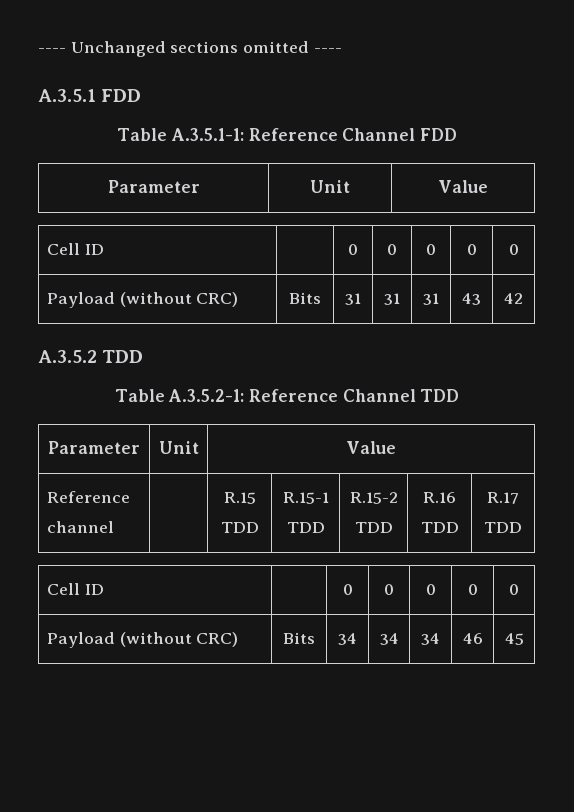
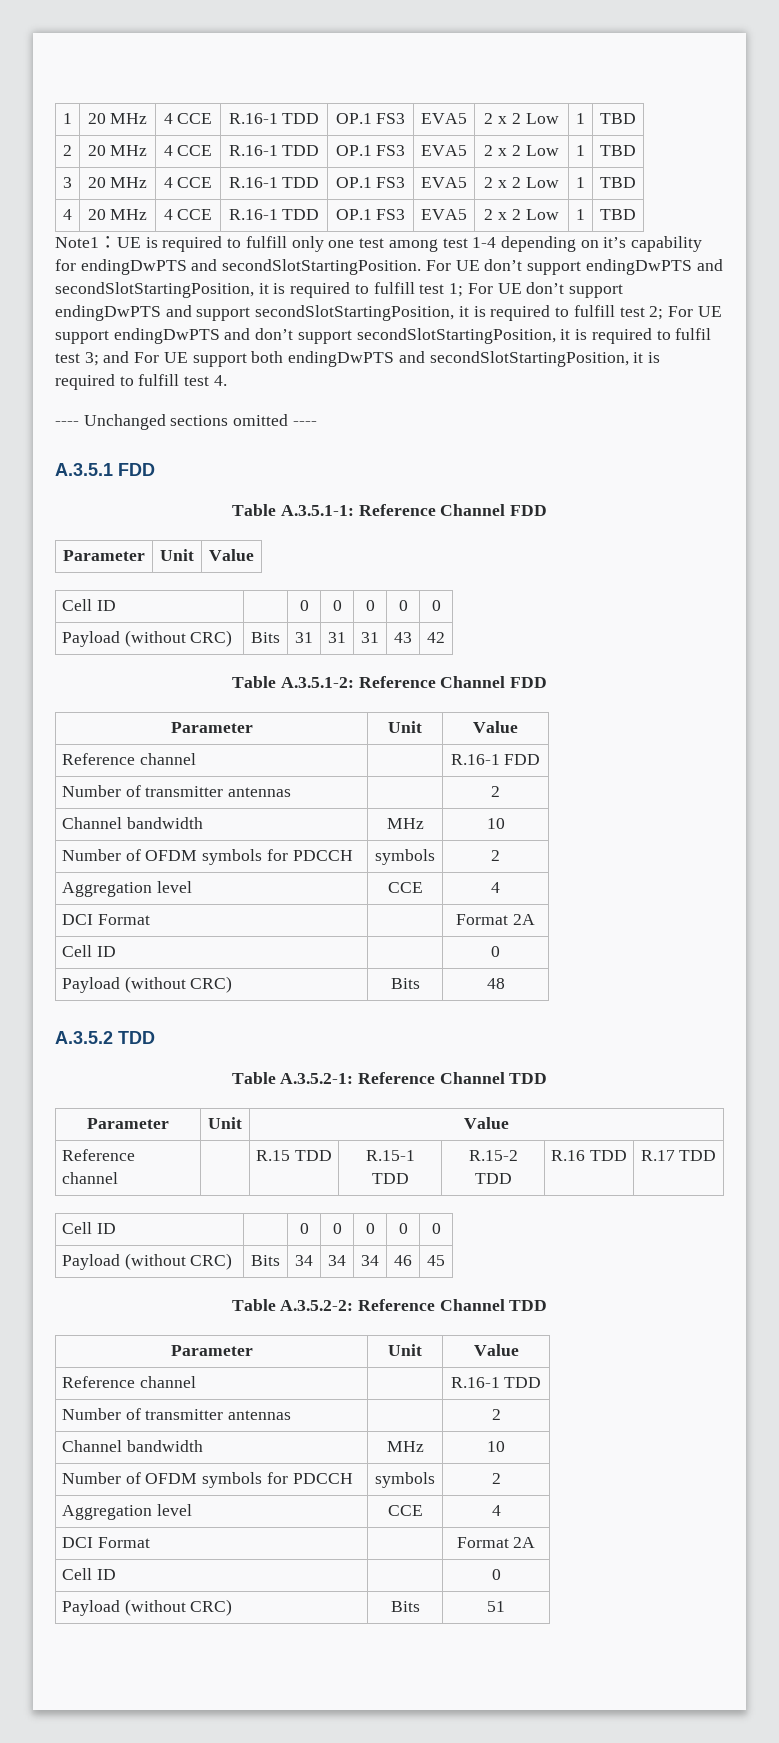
(38, 50) none -> [63,113,72,124] [87,113,148,124] [163,113,213,124] [228,113,320,124] [335,113,406,124] [421,113,467,124] [484,113,559,124] [576,113,585,124] [600,113,636,124] [63,145,72,156] [87,145,148,156] [163,145,213,156] [228,145,320,156] [335,145,406,156] [421,145,467,156] [484,145,559,156] [576,145,585,156] [600,145,636,156] [63,177,72,188] [87,177,148,188] [163,177,213,188] [228,177,320,188] [335,177,406,188] [421,177,467,188] [484,177,559,188] [576,177,585,188] [600,177,636,188] [63,209,72,220] [87,209,148,220] [163,209,213,220] [228,209,320,220] [335,209,406,220] [421,209,467,220] [484,209,559,220] [576,209,585,220] [600,209,636,220] [55,236,703,252] [55,259,723,275] [55,282,623,298] [55,305,722,321] [55,328,712,344] [55,351,660,367] [55,374,227,390] 1 | 20 MHz | 4 CCE | R.16-1 TDD | OP.1 FS3 | EVA5 | 2 x 2 Low | 1 | TBD // 2 | 20 MHz | 4 CCE | R.16-1 TDD | OP.1 FS3 | EVA5 | 2 x 2 Low | 1 | TBD // 3 | 20 MHz | 4 CCE | R.16-1 TDD | OP.1 FS3 | EVA5 | 2 x 2 Low | 1 | TBD // 4 | 20 MHz | 4 CCE | R.16-1 TDD | OP.1 FS3 | EVA5 | 2 x 2 Low | 1 | TBD // Note1：UE is required to fulfill only one test among test 1-4 depending on it’s capability for endingDwPTS and secondSlotStartingPosition. For UE don’t support endingDwPTS and secondSlotStartingPosition, it is required to fulfill test 1; For UE don’t support endingDwPTS and support secondSlotStartingPosition, it is required to fulfill test 2; For UE support endingDwPTS and don’t support secondSlotStartingPosition, it is required to fulfil test 3; and For UE support both endingDwPTS and secondSlotStartingPosition, it is required to fulfill test 4. //
(523, 298) none -> [232,676,547,688] [170,722,253,733] [388,721,422,733] [473,721,518,733] [62,753,196,765] [450,754,541,765] [62,785,292,797] [491,786,500,797] [62,817,203,829] [386,818,424,829] [486,818,505,829] [62,849,353,865] [375,849,435,865] [491,850,500,861] [62,881,192,897] [387,882,423,893] [491,882,500,893] [62,914,150,925] [456,914,535,925] [62,945,116,957] [491,946,500,957] [62,976,233,993] [390,978,420,989] [486,978,505,989] // Table A.3.5.1-2: Reference Channel FDD // Parameter | Unit | Value // Reference channel | | R.16-1 FDD // Number of transmitter antennas | | 2 // Channel bandwidth | MHz | 10 // Number of OFDM symbols for PDCCH | symbols | 2 // Aggregation level | CCE | 4 // DCI Format | | Format 2A // Cell ID | | 0 // Payload (without CRC) | Bits | 48
(524, 639) none -> [231,1299,548,1311] [170,1345,253,1356] [388,1344,422,1356] [473,1344,519,1356] [62,1376,196,1388] [450,1377,542,1388] [62,1408,292,1420] [491,1409,501,1420] [62,1440,203,1452] [386,1441,424,1452] [487,1441,505,1452] [62,1472,353,1488] [375,1472,435,1488] [491,1473,501,1484] [62,1504,192,1520] [387,1505,423,1516] [491,1505,501,1516] [62,1537,150,1548] [456,1537,536,1548] [62,1568,116,1580] [491,1569,501,1580] [62,1599,233,1616] [390,1601,420,1612] [487,1601,505,1612] // Table A.3.5.2-2: Reference Channel TDD // Parameter | Unit | Value // Reference channel | | R.16-1 TDD // Number of transmitter antennas | | 2 // Channel bandwidth | MHz | 10 // Number of OFDM symbols for PDCCH | symbols | 2 // Aggregation level | CCE | 4 // DCI Format | | Format 2A // Cell ID | | 0 // Payload (without CRC) | Bits | 51

